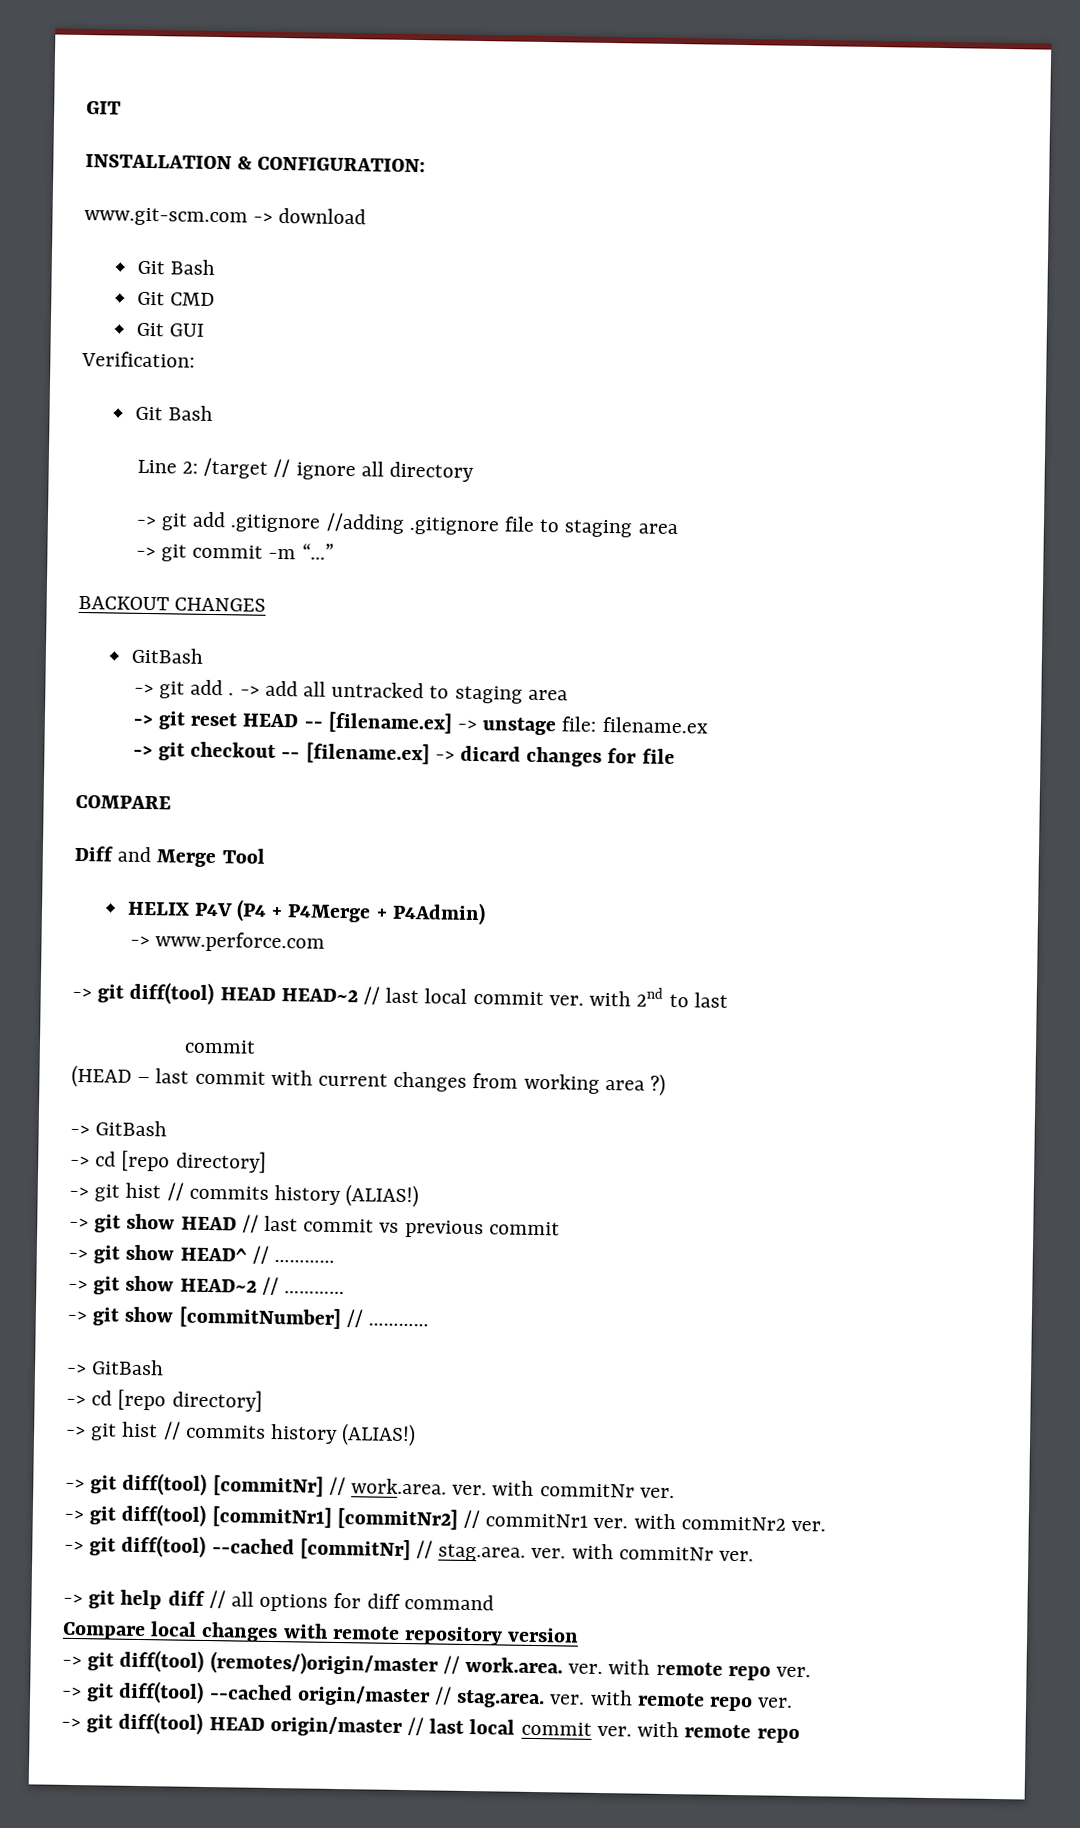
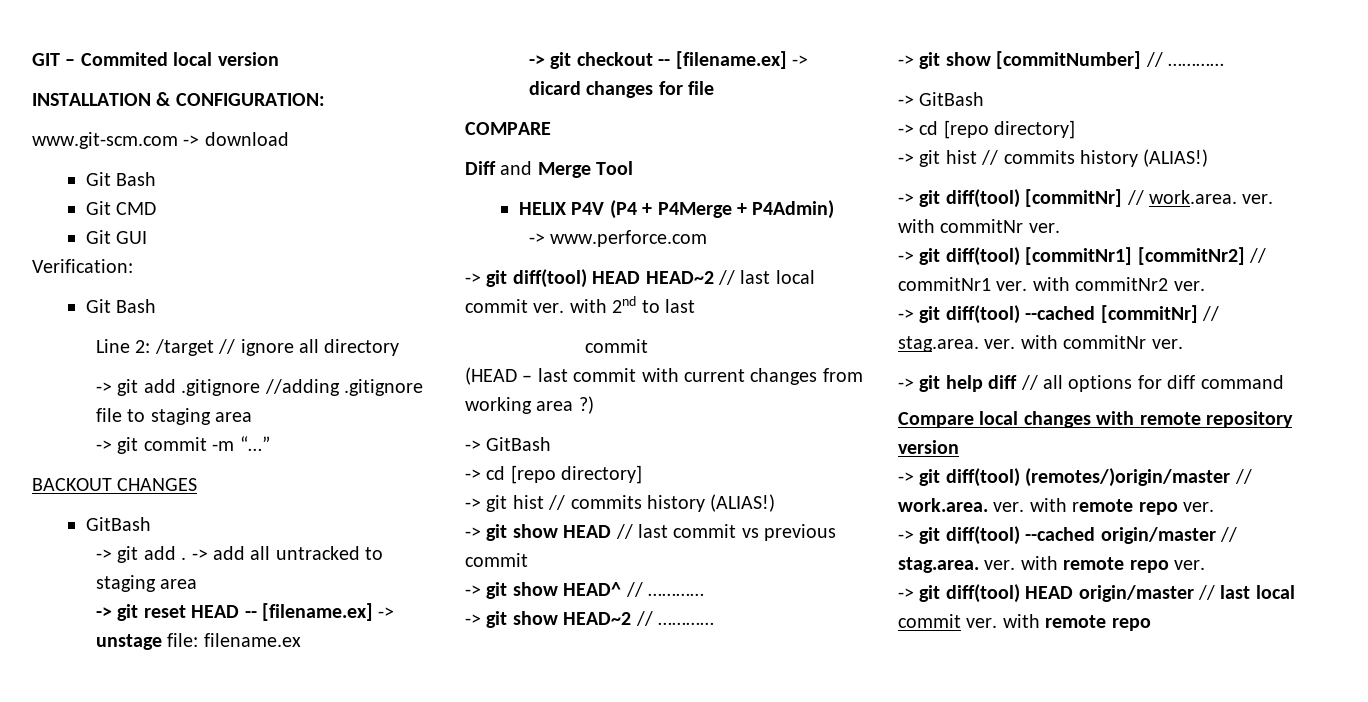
(122, 108) none -> [65,52,279,66] – Commited local version

